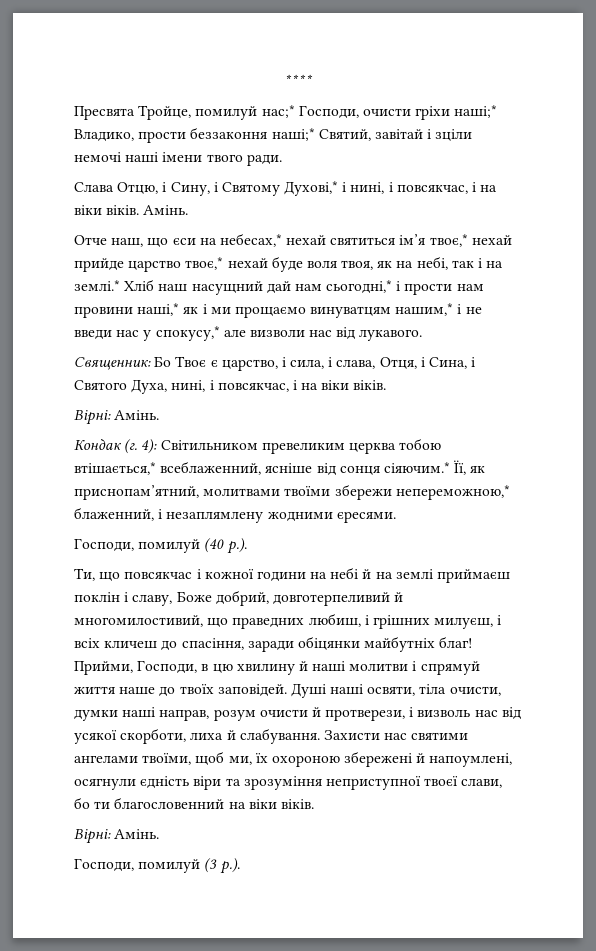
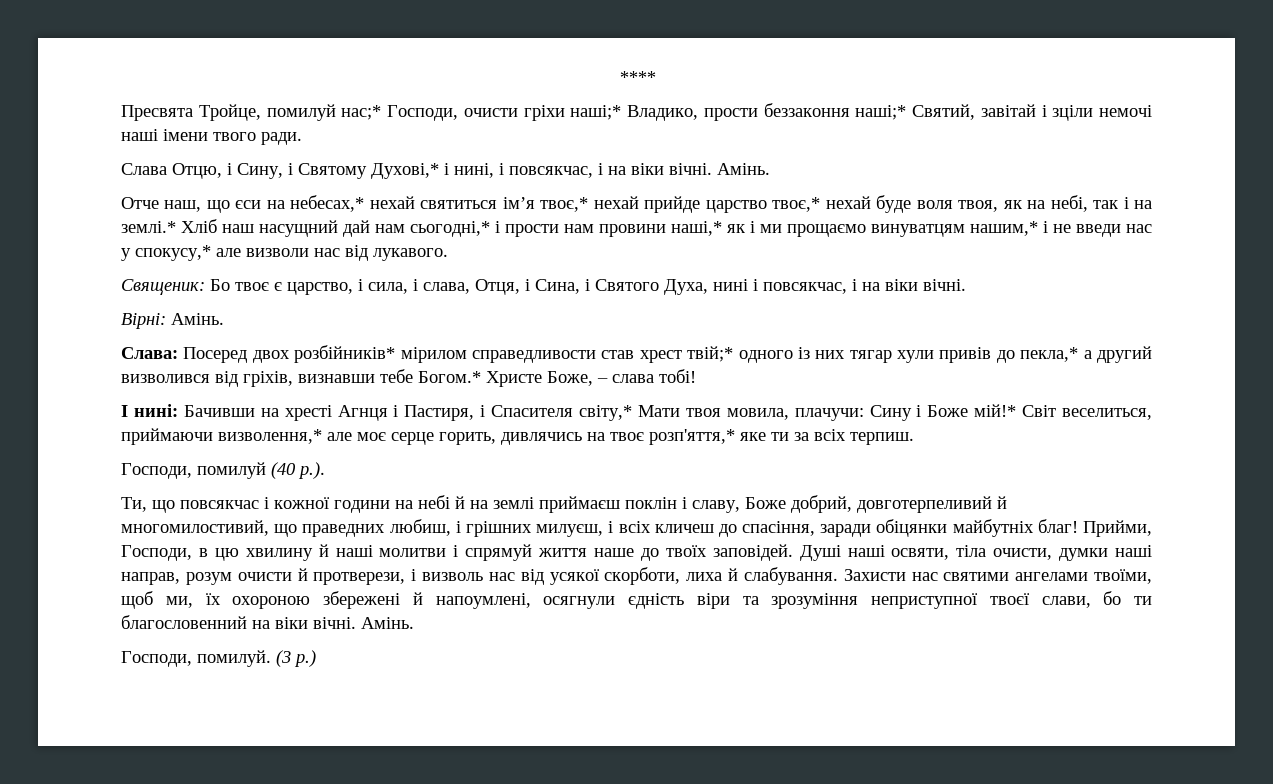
[106,205,140,215] віків. -> [669,163,712,175] вічні.
[74,356,207,370] Священник: Бо Твоє -> [121,279,269,295] Священик: Бо твоє
[171,380,387,392] [74,410,160,425] [74,438,442,454] [74,460,486,476] [74,484,510,500] [74,507,396,523] нині, і повсякчас, і на віки віків. // Вірні: Амінь. // Кондак (г. 4): Світильником превеликим церква тобою втішається,* всеблаженний, ясніше від сонця сіяючим.* Її, як приснопам’ятний, молитвами твоїми збережи непереможною,* блаженний, і незаплямлену жодними єресями. -> [713,279,966,294] [121,313,224,329] [121,345,1153,363] [121,369,696,387] [121,404,1152,421] [121,428,914,445] нині і повсякчас, і на віки вічні. // Вірні: Амінь. // Слава: Посеред двох розбійників* мірилом справедливости став хрест твій;* одного із них тягар хули привів до пекла,* а другий визволився від гріхів, визнавши тебе Богом.* Христе Боже, – слава тобі! // І нині: Бачивши на хресті Агнця і Пастиря, і Спасителя світу,* Мати твоя мовила, плачучи: Сину і Боже мій!* Світ веселиться, приймаючи визволення,* але моє серце горить, дивлячись на твоє розп'яття,* яке ти за всіх терпиш.
[280,799,314,809] [74,829,111,844] віків. // Вірні: -> [313,617,356,629] вічні.
[138,858,240,874] помилуй (3 р.). -> [197,650,316,667] помилуй. (3 р.)

